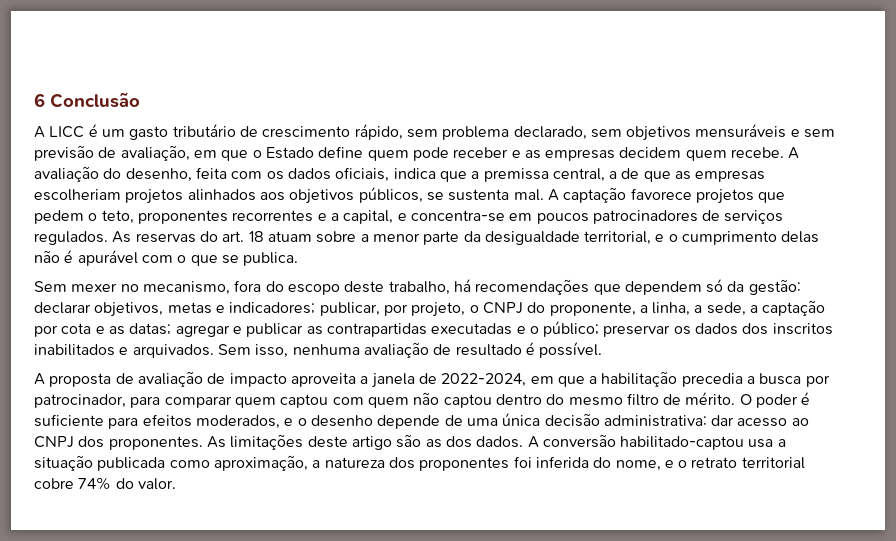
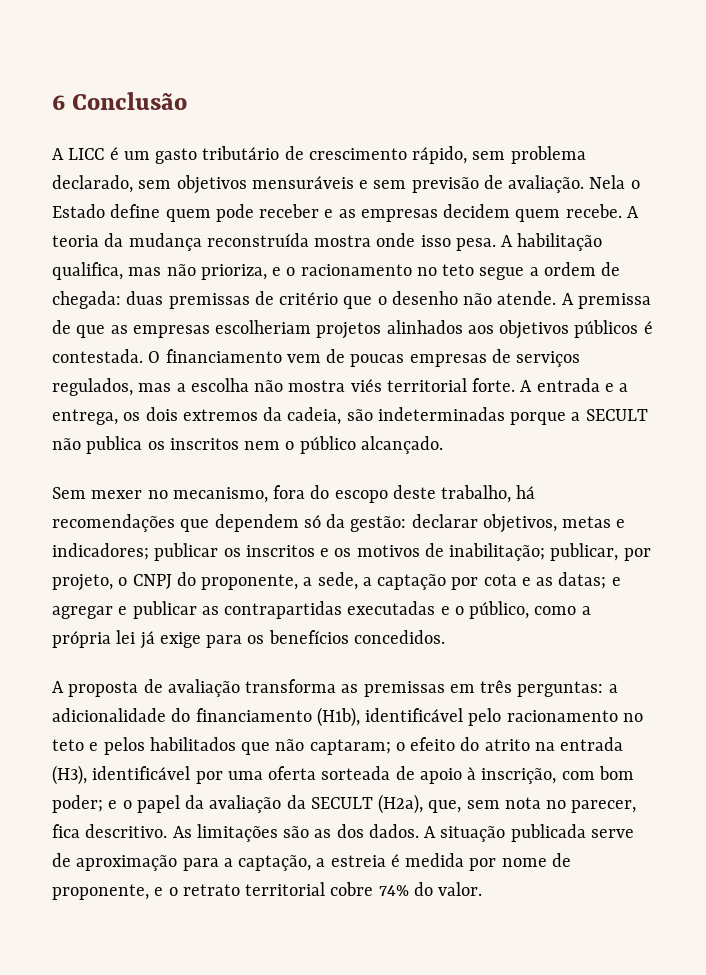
[120,145,249,161] avaliação, em que -> [508,175,626,193] avaliação. Nela
[34,166,618,182] avaliação do desenho, feita com os dados oficiais, indica que a premissa central, a -> [52,233,603,251] [52,262,621,280] [52,291,651,309] teoria da mudança reconstruída mostra onde isso pesa. A habilitação qualifica, mas não prioriza, e o racionamento no teto segue a ordem de chegada: duas premissas de critério que o desenho não atende. A premissa
[358,187,786,204] [34,210,784,224] [34,231,820,245] [34,250,299,266] públicos, se sustenta mal. A captação favorece projetos que pedem o teto, proponentes recorrentes e a capital, e concentra-se em poucos patrocinadores de serviços regulados. As reservas do art. 18 atuam sobre a menor parte da desigualdade territorial, e o cumprimento delas não é apurável com o que se publica. -> [574,320,653,338] [52,349,581,367] [52,378,629,396] [52,407,648,425] [52,436,443,454] públicos é contestada. O financiamento vem de poucas empresas de serviços regulados, mas a escolha não mostra viés territorial forte. A entrada e a entrega, os dois extremos da cadeia, são indeterminadas porque a SECULT não publica os inscritos nem o público alcançado.
(316, 308) none -> [154,543,546,561] publicar os inscritos e os motivos de inabilitação;
[652,302,703,316] linha, a -> (313, 581) none
(172, 329) none -> [611,577,621,586] e
[543,321,833,337] [34,342,603,358] [34,371,830,388] [34,392,811,408] [34,413,809,429] [34,434,392,450] público; preservar os dados dos inscritos inabilitados e arquivados. Sem isso, nenhuma avaliação de resultado é possível. // A proposta de avaliação de impacto aproveita a janela de 2022-2024, em que a habilitação precedia a busca por patrocinador, para comparar quem captou com quem não captou dentro do mesmo filtro de mérito. O poder é suficiente para efeitos moderados, e o desenho depende de uma única decisão administrativa: dar acesso ao CNPJ dos proponentes. As limitações deste artigo -> [469,601,591,619] [52,630,445,649] [52,679,618,697] [52,707,643,727] [52,737,624,755] [52,765,634,785] [52,794,637,814] [52,824,278,842] público, como a própria lei já exige para os benefícios concedidos. // A proposta de avaliação transforma as premissas em três perguntas: a adicionalidade do financiamento (H1b), identificável pelo racionamento no teto e pelos habilitados que não captaram; o efeito do atrito na entrada (H3), identificável por uma oferta sorteada de apoio à inscrição, com bom poder; e o papel da avaliação da SECULT (H2a), que, sem nota no parecer, fica descritivo. As limitações
[542,434,786,450] [34,455,661,471] conversão habilitado-captou usa a situação publicada como aproximação, a natureza dos proponentes foi inferida do nome, -> [440,824,634,842] [52,853,571,871] [52,884,149,900] situação publicada serve de aproximação para a captação, a estreia é medida por nome de proponente,

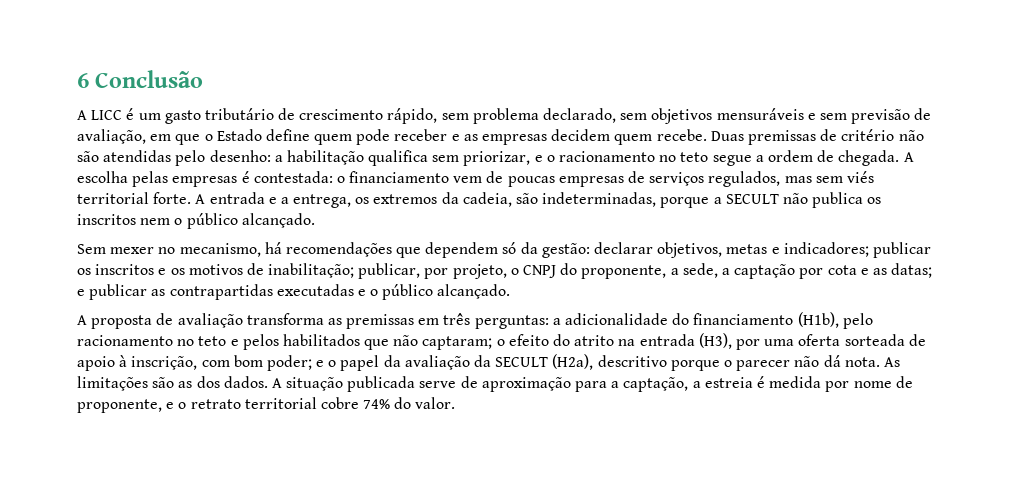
[508,175,626,193] avaliação. Nela -> [77,129,201,145] avaliação, em que
[626,206,639,218] [52,233,603,251] [52,262,267,280] A teoria da mudança reconstruída mostra onde isso pesa. A habilitação qualifica, mas não prioriza, -> [710,129,924,145] [77,150,531,166] Duas premissas de critério não são atendidas pelo desenho: a habilitação qualifica sem priorizar,
[52,291,651,309] [52,320,653,339] [52,349,161,363] chegada: duas premissas de critério que o desenho não atende. A premissa de que as empresas escolheriam projetos alinhados aos objetivos públicos é contestada. O -> [838,150,914,166] [77,171,345,187] chegada. A escolha pelas empresas é contestada: o
[176,378,346,392] a escolha não mostra -> [815,176,843,183] sem
[145,407,178,421] dois -> (370, 200) none
[377,407,505,421] indeterminadas -> [542,192,657,207] indeterminadas,
[273,485,512,503] fora do escopo deste trabalho, -> (261, 250) none
[52,606,128,619] agregar e -> (85, 292) none
[469,601,591,619] [52,630,445,649] público, como a própria lei já exige para os benefícios concedidos. -> [382,284,511,300] público alcançado.
[365,708,464,722] identificável -> (839, 320) none
[92,766,191,780] identificável -> (732, 341) none
[428,797,637,813] [52,824,168,838] que, sem nota no parecer, fica descritivo. -> [597,355,880,371] descritivo porque o parecer não dá nota.

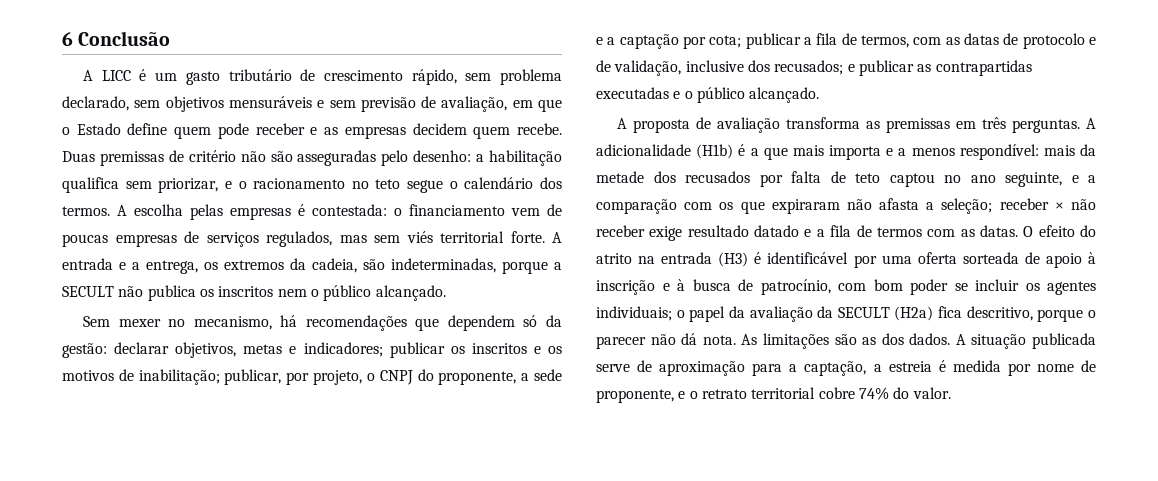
[103,150,172,162] atendidas -> [297,150,377,166] asseguradas
[755,150,900,166] a ordem de chegada. -> [449,177,562,189] [62,206,110,216] o calendário dos termos.
[682,263,718,278] sede, -> [534,369,562,381] [596,37,603,45] sede e
[827,263,933,278] cota e as datas; -> [709,33,1096,49] [596,60,844,76] cota; publicar a fila de termos, com as datas de protocolo e de validação, inclusive dos recusados;
[474,312,873,329] [77,334,505,350] perguntas: a adicionalidade do financiamento (H1b), pelo racionamento no teto e pelos habilitados que não captaram; o -> [1011,118,1096,133] [596,144,1096,160] [596,171,1096,187] [596,198,1096,214] [596,225,1034,241] perguntas. A adicionalidade (H1b) é a que mais importa e a menos respondível: mais da metade dos recusados por falta de teto captou no ano seguinte, e a comparação com os que expiraram não afasta a seleção; receber × não receber exige resultado datado e a fila de termos com as datas. O
[698,333,732,349] (H3), -> [718,252,849,267] (H3) é identificável
[131,355,325,371] inscrição, com bom poder; e -> [596,279,1096,295] [596,306,672,321] inscrição e à busca de patrocínio, com bom poder se incluir os agentes individuais;
[552,354,667,370] (H2a), descritivo -> [894,306,1033,321] (H2a) fica descritivo,

